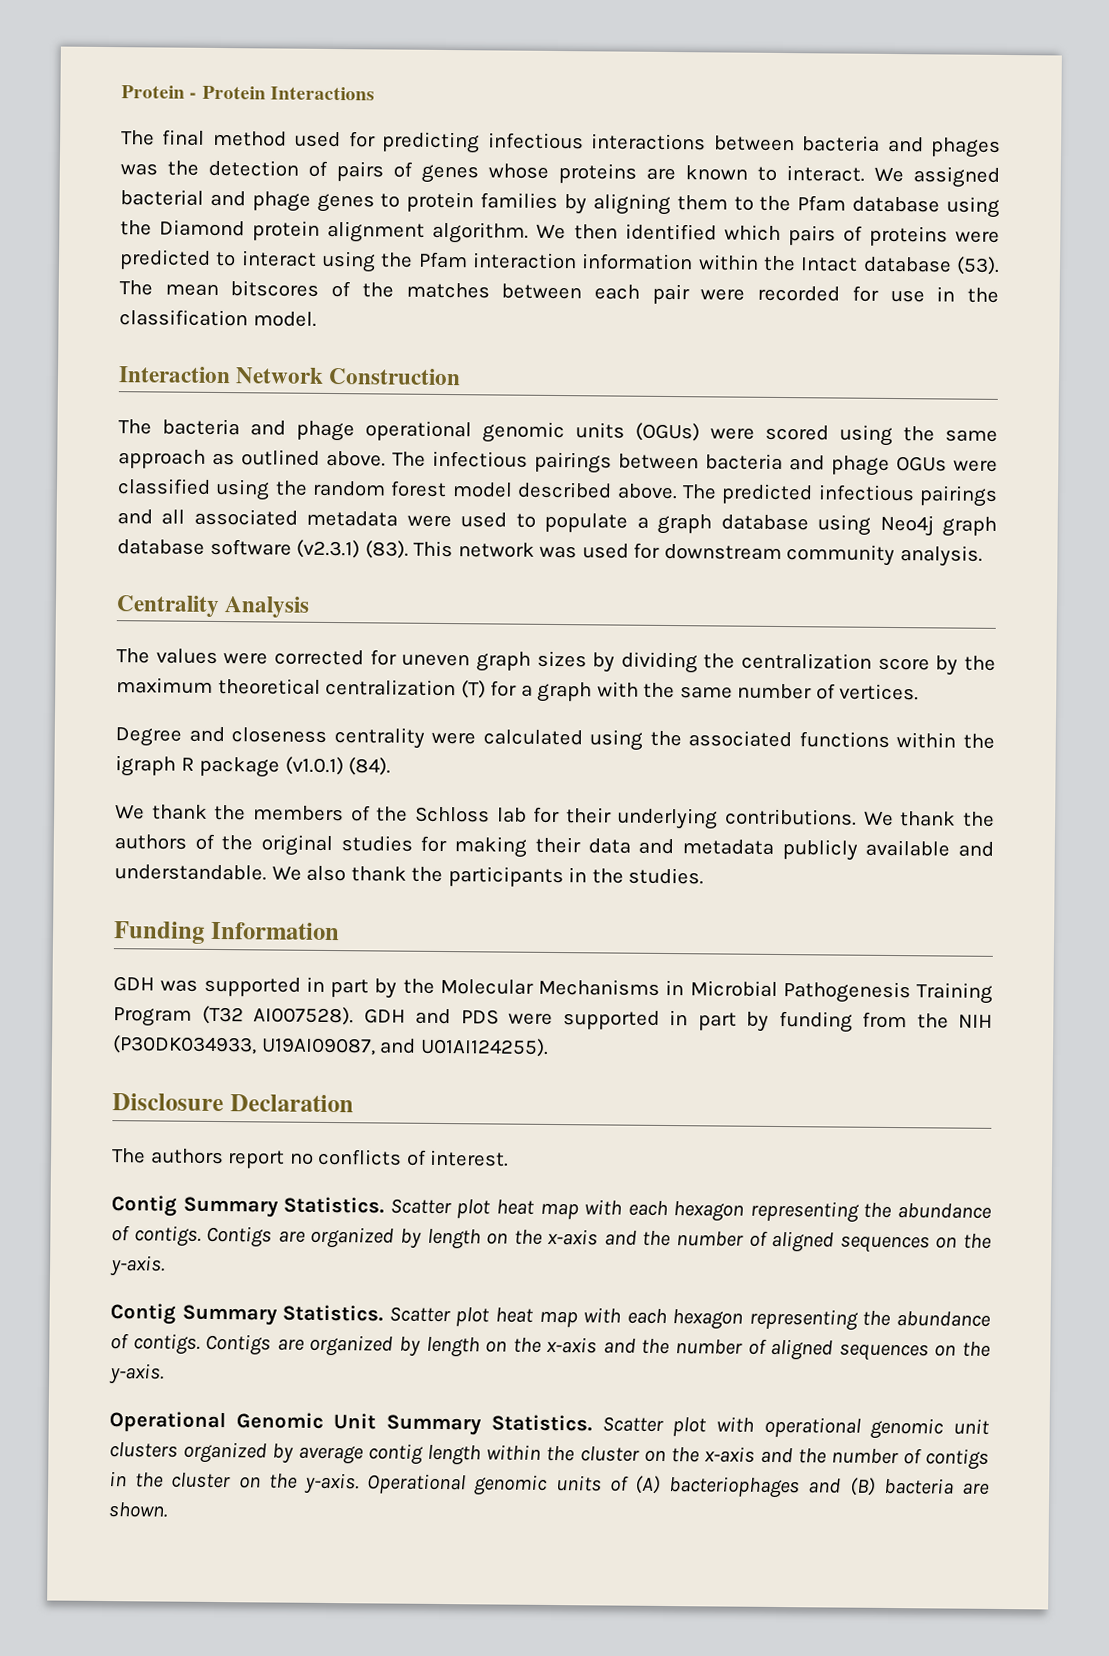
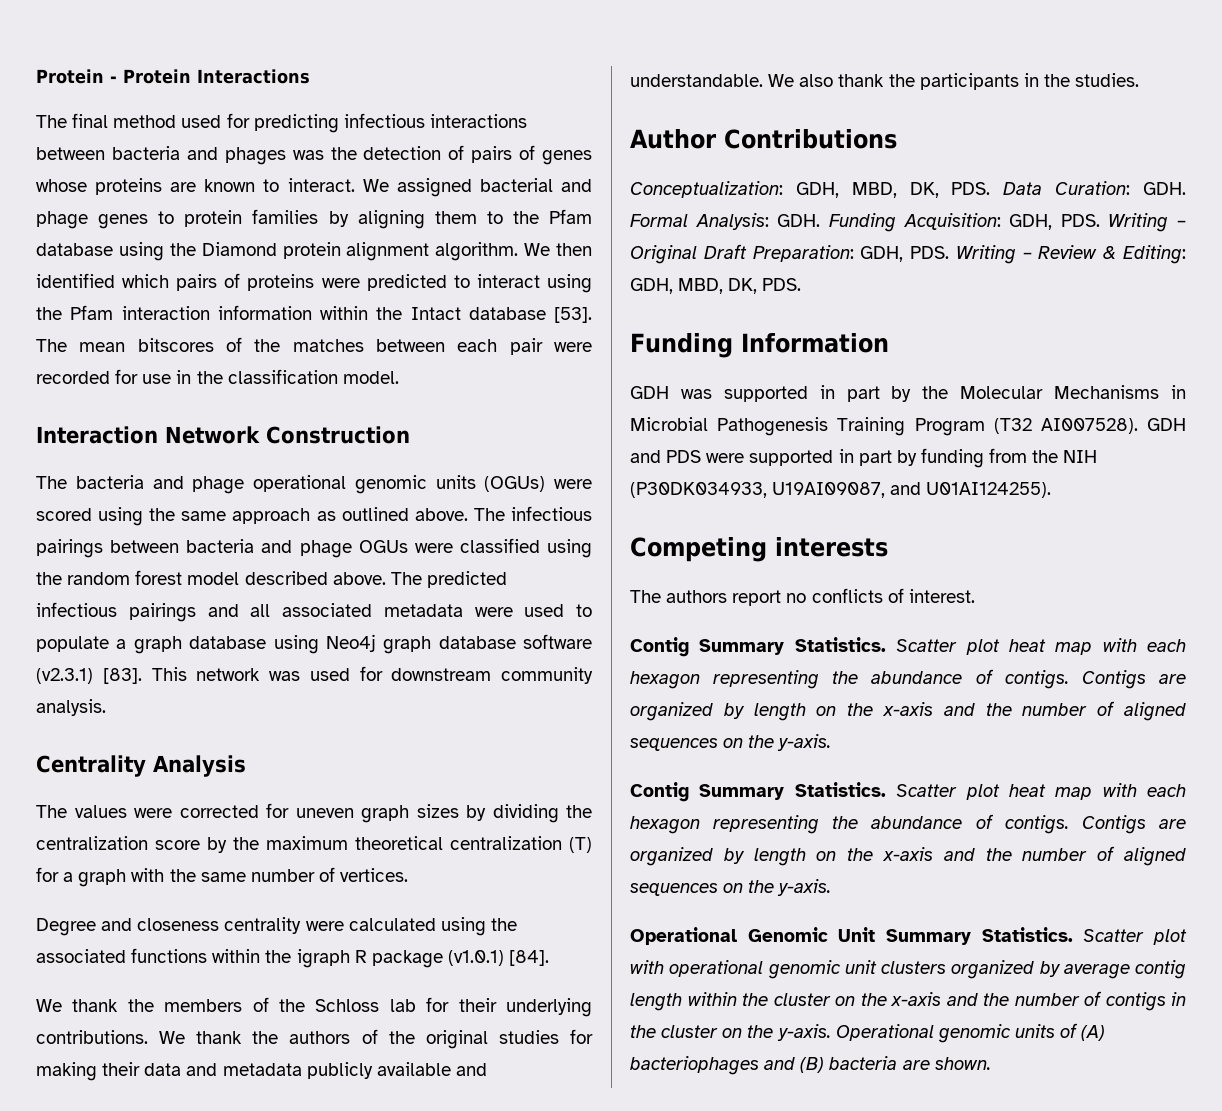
[956,256,1001,275] (53). -> [554,307,592,323] [53].
[364,540,409,559] (83). -> [102,668,142,684] [83].
[348,757,392,776] (84). -> [509,950,550,966] [84].
(705, 876) none -> [630,129,897,149] [630,181,1186,198] [630,213,1186,232] [630,244,1186,264] [630,278,802,294] // Author Contributions // Conceptualization: GDH, MBD, DK, PDS. Data Curation: GDH. Formal Analysis: GDH. Funding Acquisition: GDH, PDS. Writing – Original Draft Preparation: GDH, PDS. Writing – Review & Editing: GDH, MBD, DK, PDS.
[112,1093,354,1113] Disclosure Declaration -> [630,537,888,562] Competing interests

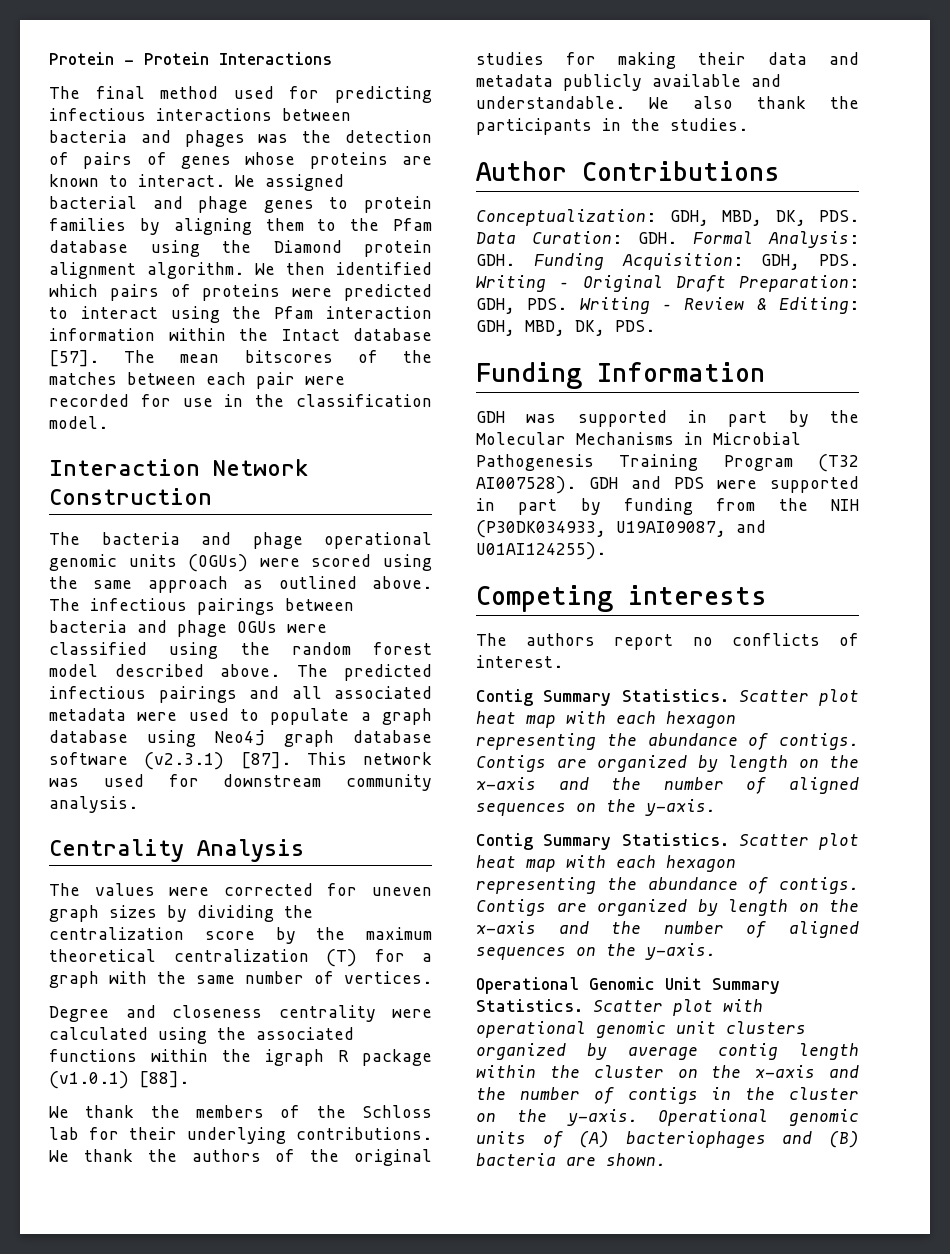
[554,307,592,323] [53]. -> [49,350,99,367] [57].
[102,668,142,684] [83]. -> [240,752,291,769] [87].
[509,950,550,966] [84]. -> [139,1071,189,1088] [88].

